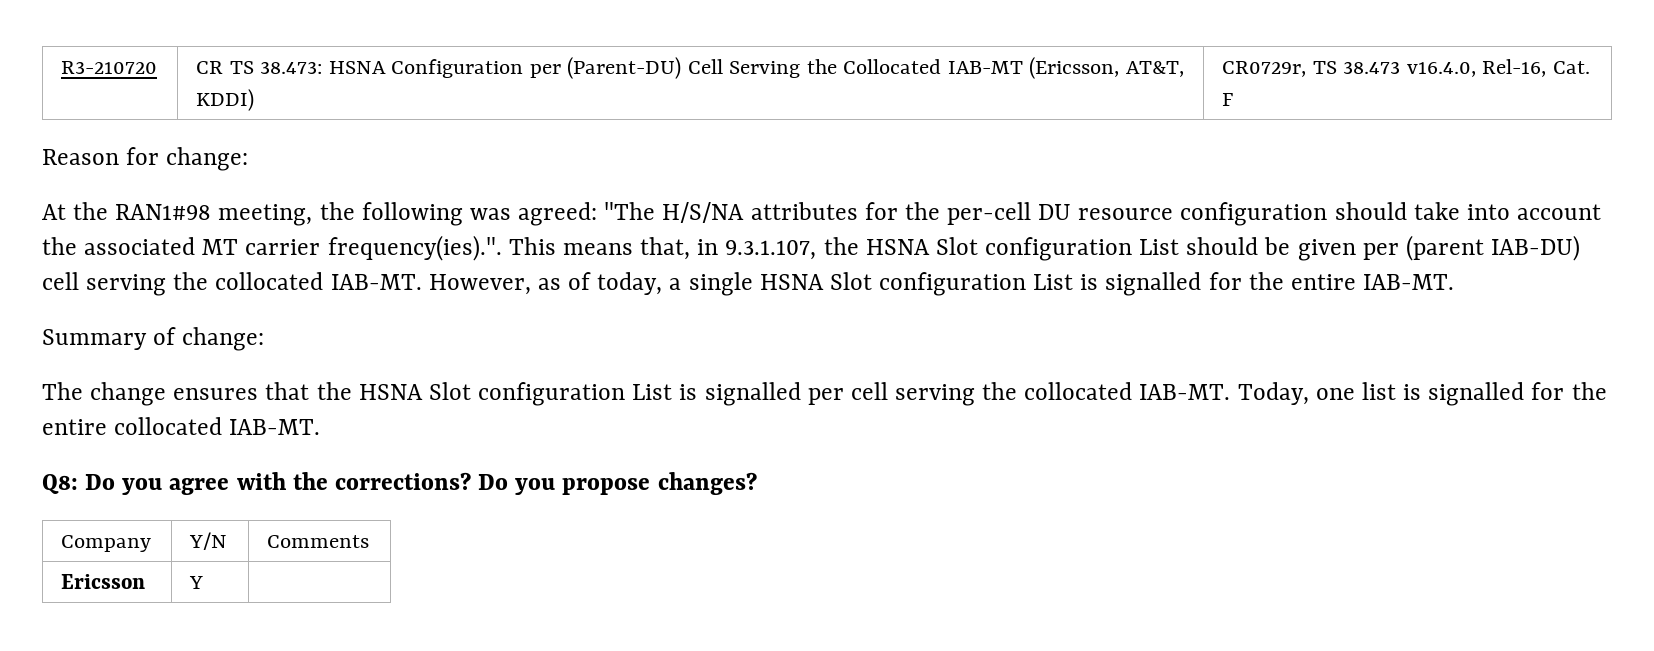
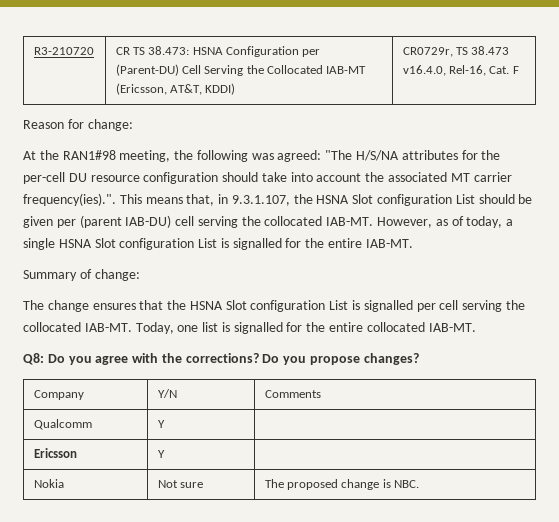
(370, 541) none -> [33,419,92,430] [157,420,165,428] // Qualcomm | Y |
(204, 582) none -> [33,479,64,488] [157,480,203,488] [264,479,420,490] // Nokia | Not sure | The proposed change is NBC.

